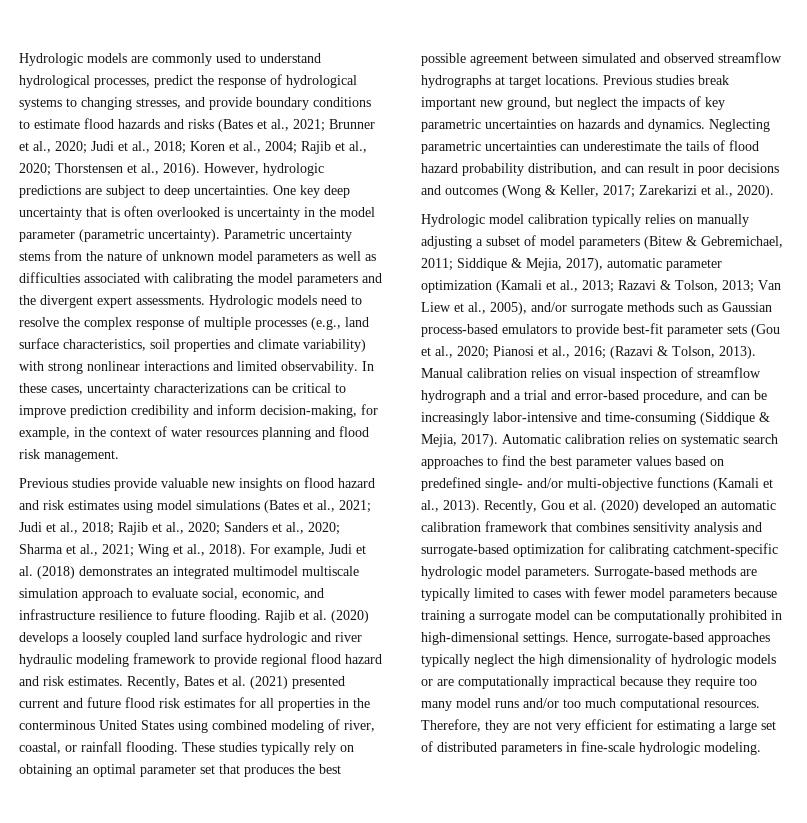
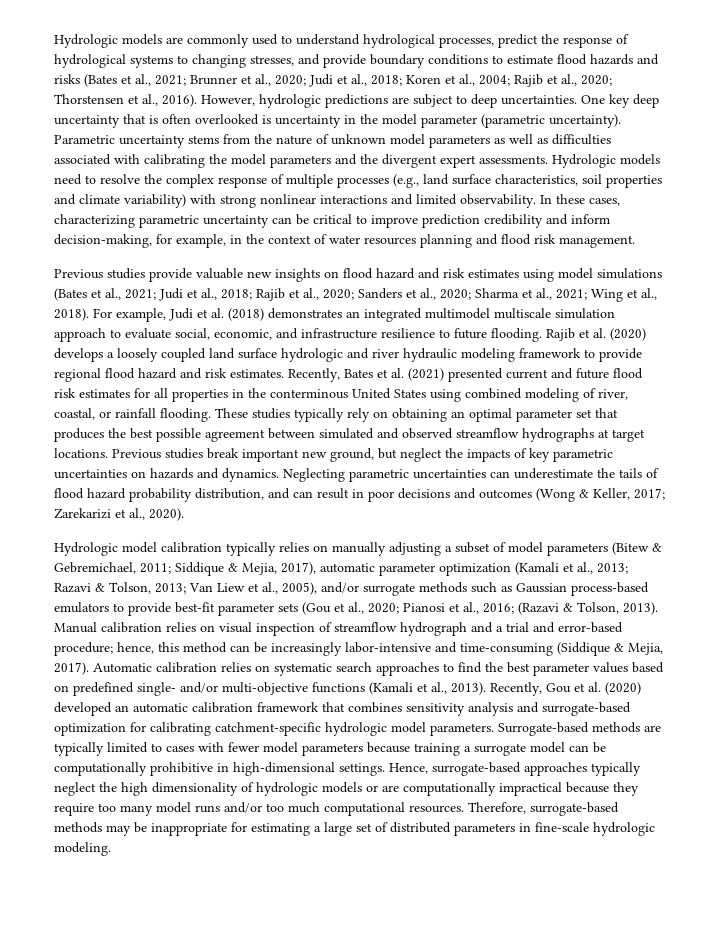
[87,383,248,396] uncertainty characterizations -> [54,214,269,228] characterizing parametric uncertainty
[643,390,727,403] procedure, and -> [54,642,227,656] procedure; hence, this method
[709,610,767,623] prohibited -> [150,762,213,776] prohibitive
[485,719,632,733] they are not very efficient -> [530,802,619,816] [54,822,227,836] surrogate-based methods may be inappropriate

